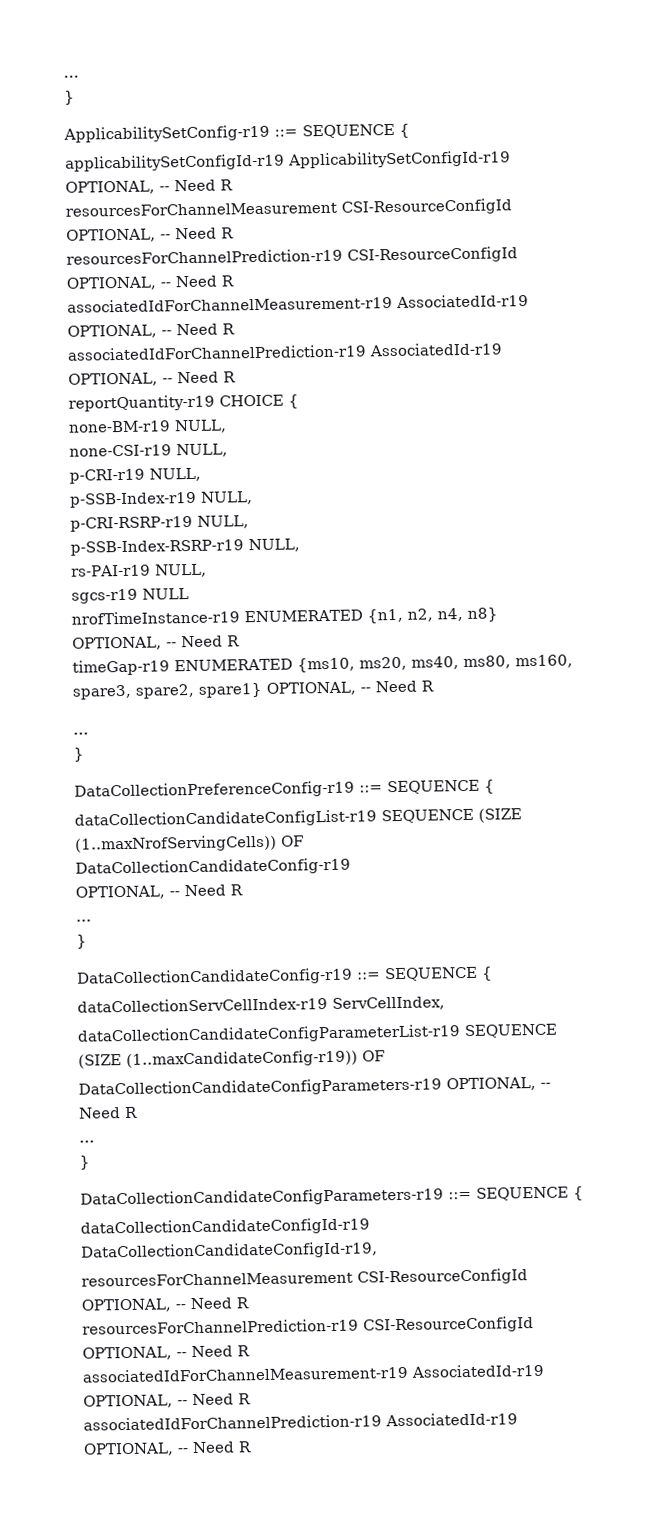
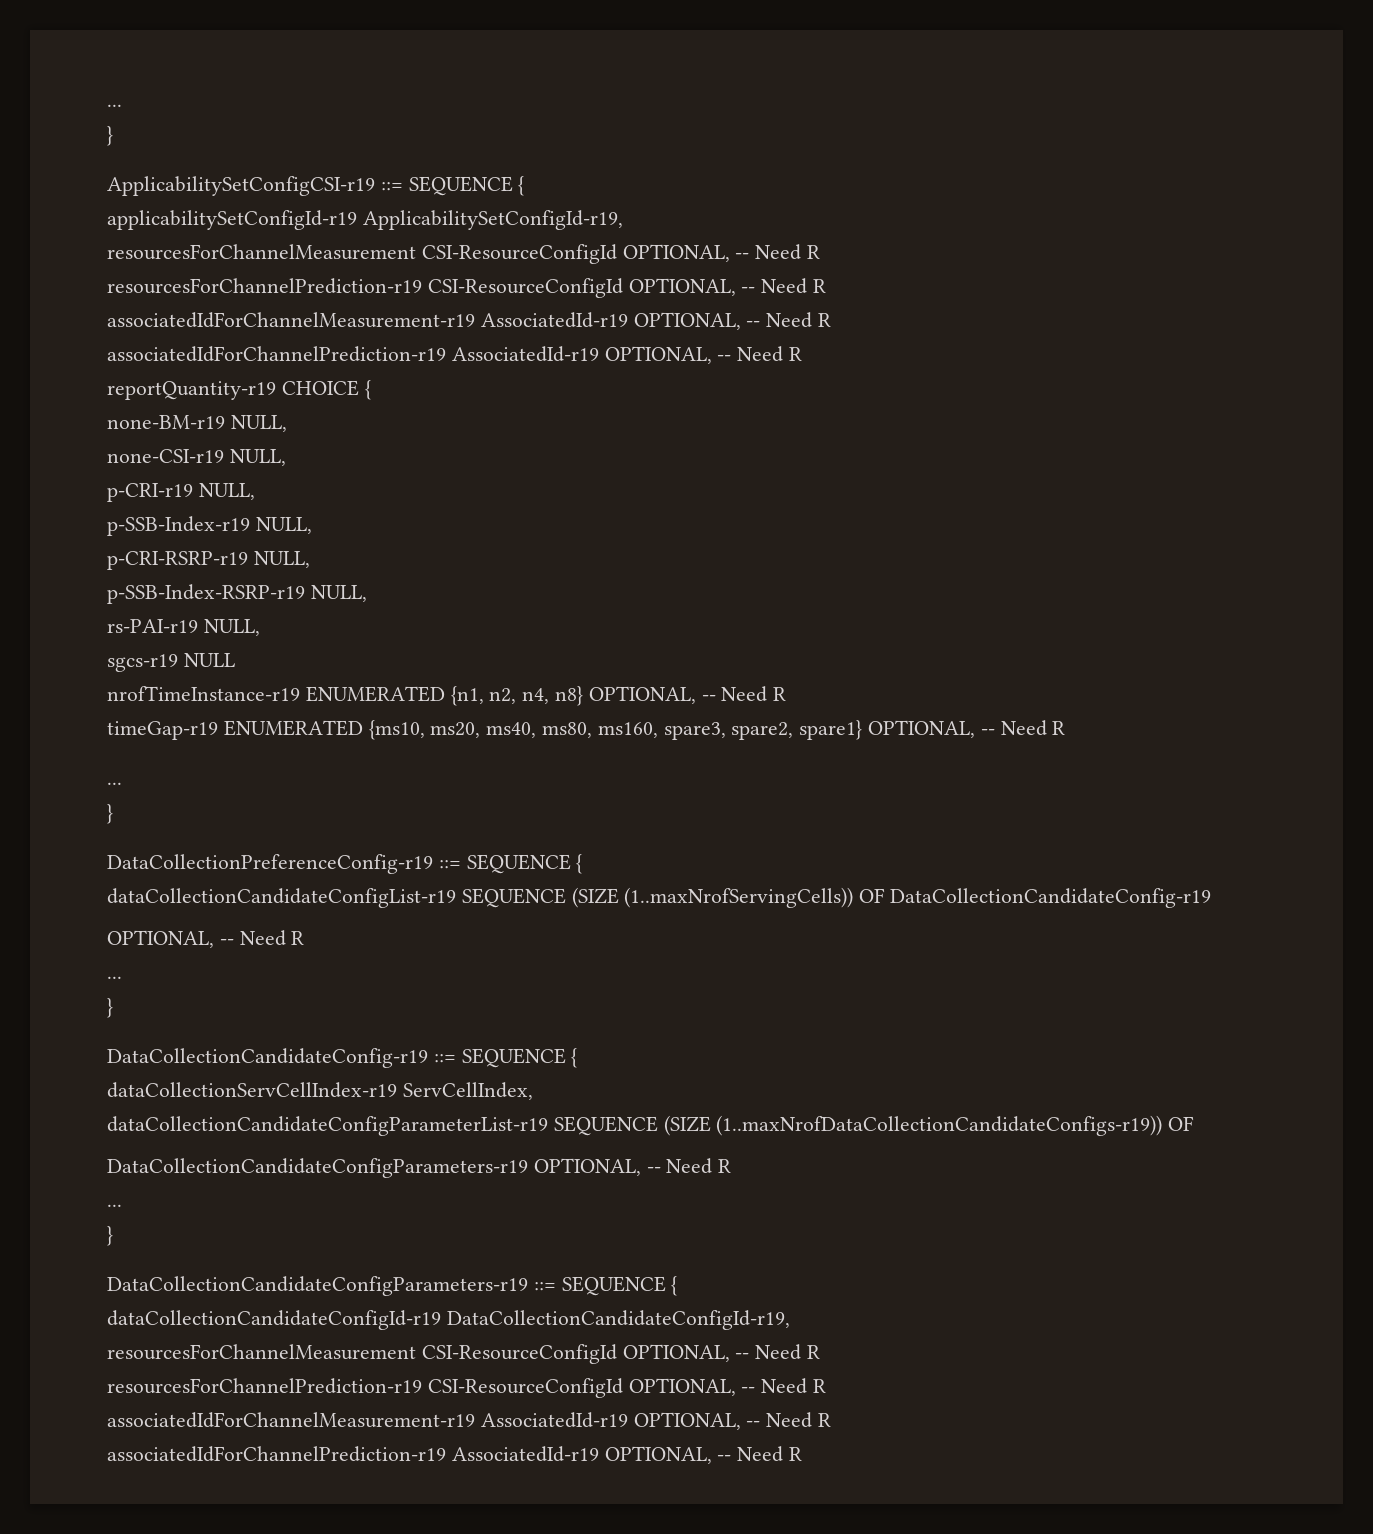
[63,75,79,78] [64,90,75,105] [63,124,270,143] ... // } // ApplicabilitySetConfig-r19 -> [107,104,122,107] [107,126,113,146] [107,176,375,196] ... // } // ApplicabilitySetConfigCSI-r19
[288,150,511,169] [65,179,233,195] ApplicabilitySetConfigId-r19 OPTIONAL, -- Need R -> [362,210,623,230] ApplicabilitySetConfigId-r19,
[126,1049,358,1068] (1..maxCandidateConfig-r19)) -> [716,1115,1163,1136] (1..maxNrofDataCollectionCandidateConfigs-r19))

